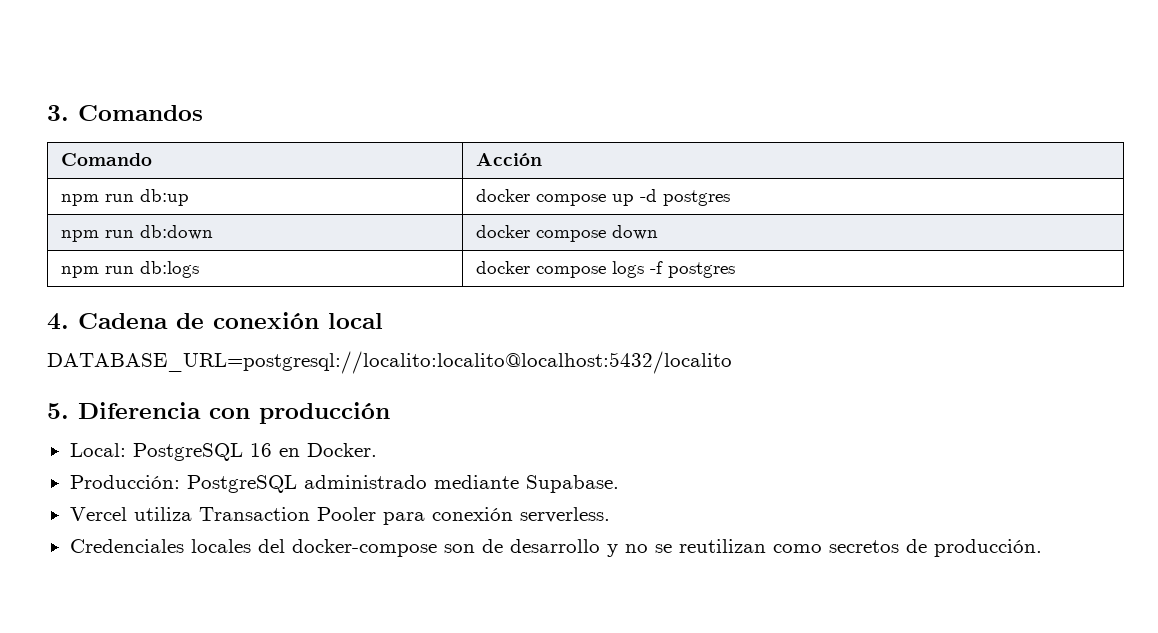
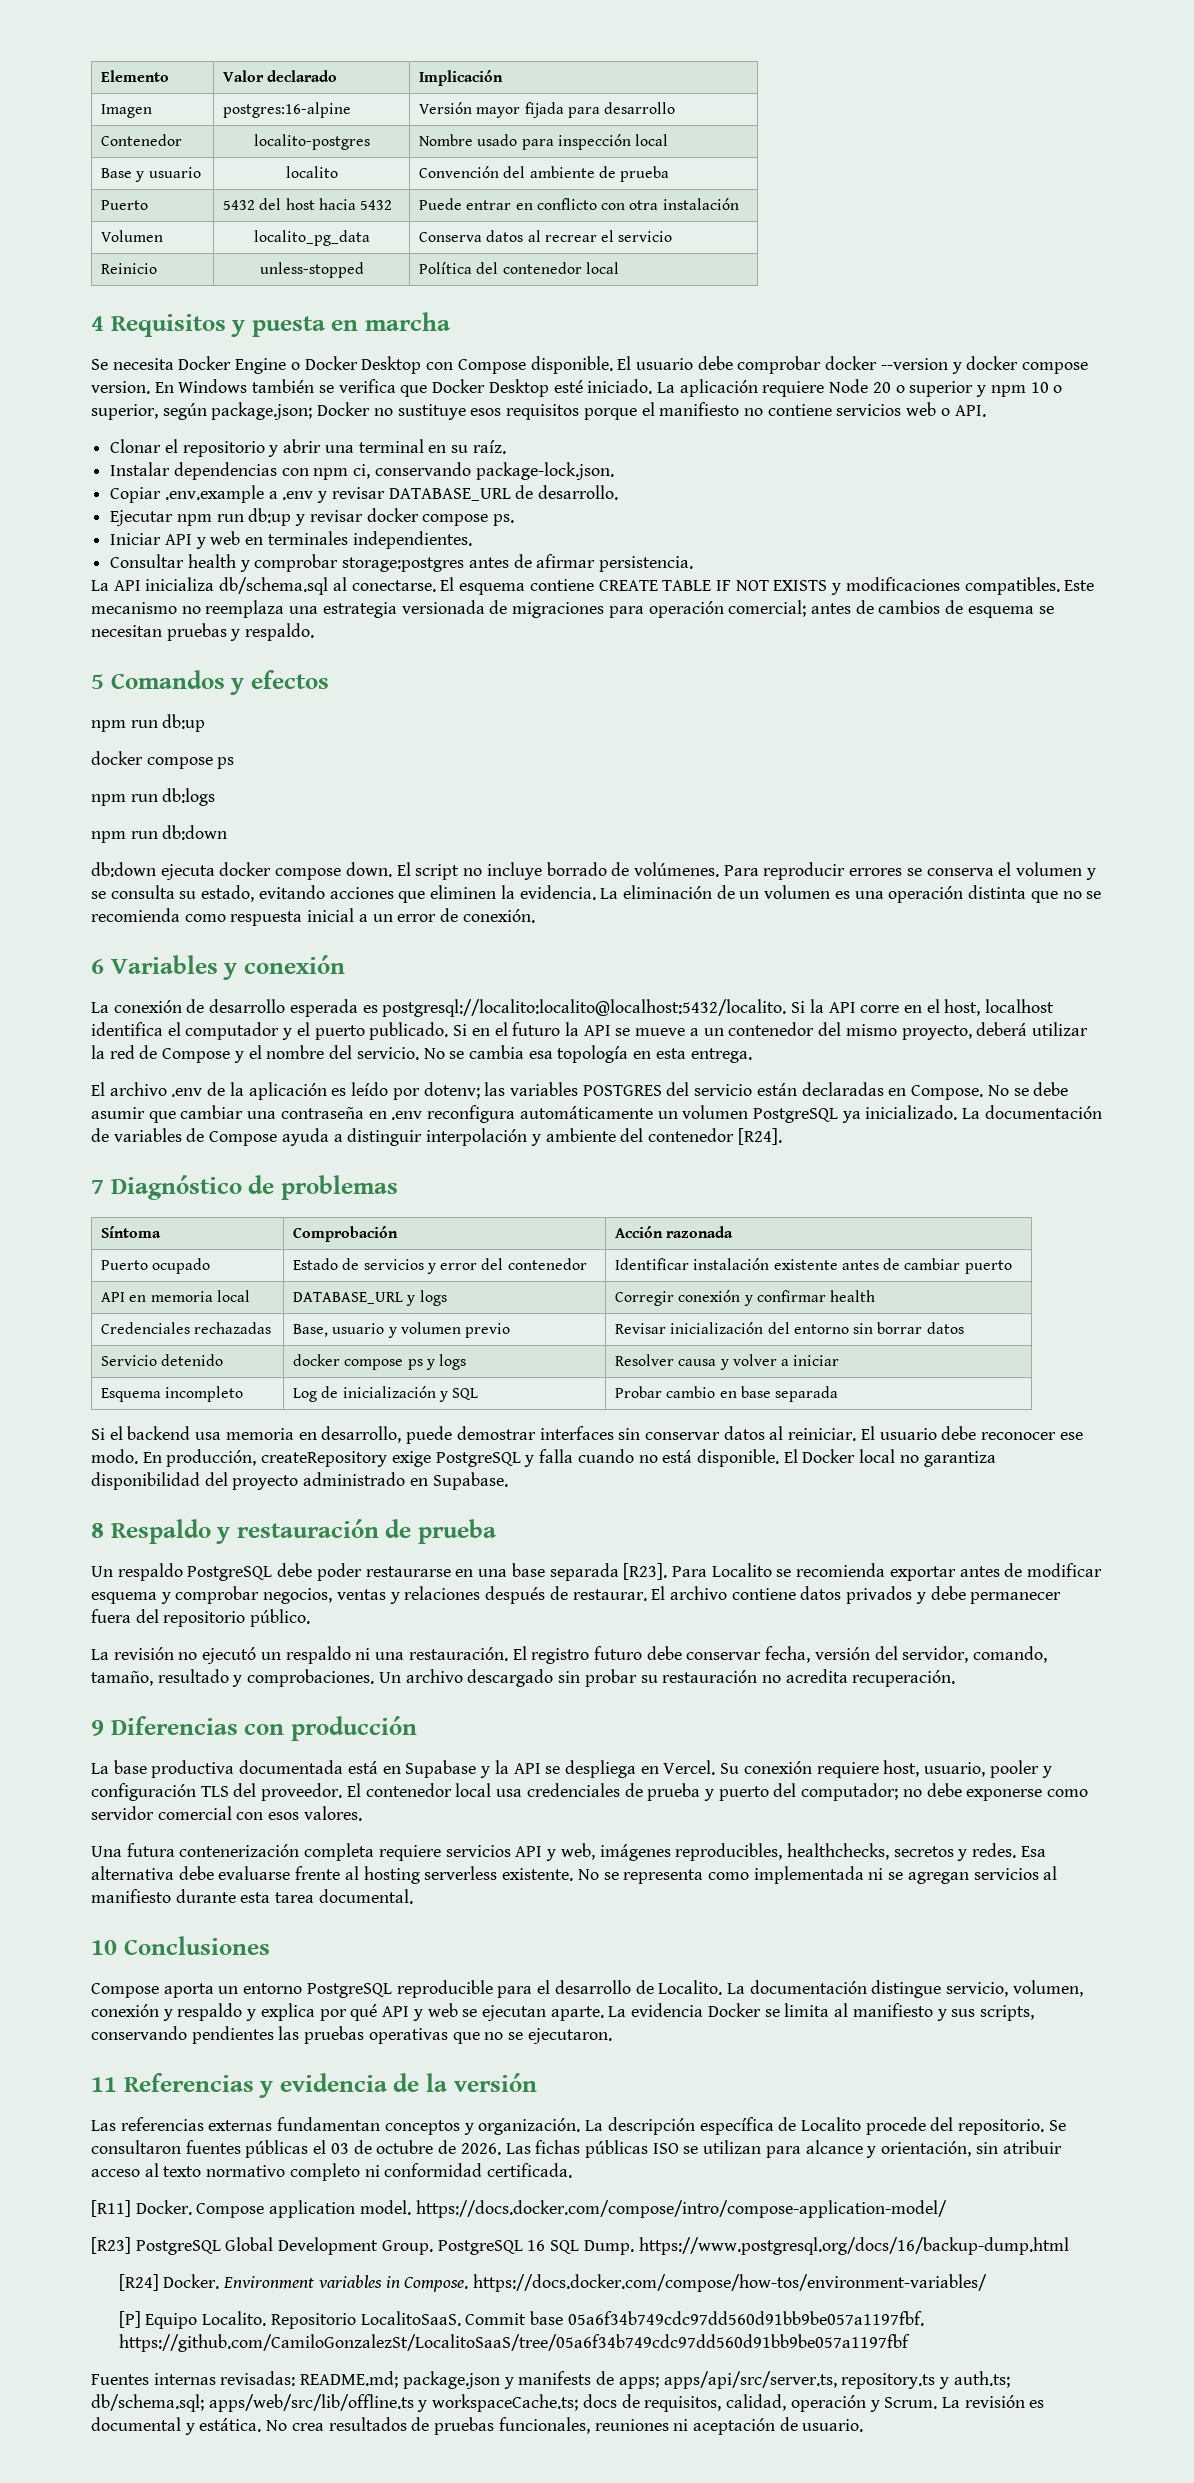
[47,105,203,121] [61,153,153,166] [476,153,543,166] [61,189,190,206] [476,189,731,206] [61,225,214,242] [476,225,659,242] [61,261,200,278] [476,261,736,278] [47,312,383,330] [47,351,732,374] [47,402,390,424] [69,443,377,461] [69,475,619,493] [69,507,610,525] [69,539,1042,557] 3. Comandos // Comando | Acción // npm run db:up | docker compose up -d postgres // npm run db:down | docker compose down // npm run db:logs | docker compose logs -f postgres // 4. Cadena de conexión local // DATABASE_URL=postgresql://localito:localito@localhost:5432/localito // 5. Diferencia con producción // Local: PostgreSQL 16 en Docker. // Producción: PostgreSQL administrado mediante Supabase. // Vercel utiliza Transaction Pooler para conexión serverless. // Credenciales locales del docker-compose son de desarrollo y no se reutilizan como secretos de producción. -> [100,70,169,82] [222,70,338,82] [418,70,503,86] [100,104,152,118] [222,102,351,118] [418,102,676,118] [100,134,182,146] [253,134,370,150] [418,134,669,150] [100,167,201,182] [285,166,338,178] [418,166,670,182] [100,200,148,210] [222,198,393,210] [418,198,739,210] [100,230,163,242] [253,230,370,246] [418,230,673,242] [100,263,157,274] [259,262,364,278] [418,262,619,274] [91,312,451,337] [91,356,1089,374] [91,379,1063,397] [91,402,986,420] [110,439,506,457] [110,462,614,480] [110,485,619,503] [110,508,515,526] [110,531,472,549] [110,554,694,572] [91,577,1095,595] [91,600,1054,618] [91,623,315,641] [91,670,329,695] [91,714,206,732] [91,751,235,769] [91,788,216,806] [91,825,228,843] [91,862,1096,880] [91,885,1102,903] [91,908,535,926] [91,955,345,980] [91,999,1055,1017] [91,1022,1088,1040] [91,1045,752,1063] [91,1082,1069,1100] [91,1105,1102,1123] [91,1128,782,1146] [91,1175,398,1200] [100,1226,161,1238] [292,1226,398,1242] [614,1226,734,1238] [100,1258,211,1274] [292,1258,587,1274] [614,1258,1012,1274] [100,1290,250,1302] [292,1290,447,1306] [614,1290,876,1306] [100,1322,272,1334] [292,1322,511,1338] [614,1322,964,1334] [100,1354,224,1366] [292,1354,467,1370] [614,1354,840,1370] [100,1386,244,1402] [292,1386,479,1402] [614,1386,839,1402] [91,1426,1083,1444] [91,1449,996,1467] [91,1472,508,1490] [91,1519,497,1544] [91,1563,1103,1581] [91,1586,1062,1604] [91,1609,311,1627] [91,1646,1048,1664] [91,1669,956,1687] [91,1716,417,1741] [91,1760,1052,1778] [91,1783,1089,1801] [91,1806,362,1821] [91,1843,1046,1861] [91,1866,1058,1884] [91,1889,413,1904] [91,1936,270,1955] [91,1980,1083,1998] [91,2003,1034,2021] [91,2026,612,2044] [91,2073,537,2098] [91,2117,1066,2135] [91,2140,1062,2158] [91,2163,573,2181] [91,2200,947,2218] [91,2237,1069,2255] [118,2274,987,2292] [118,2311,924,2329] [118,2334,910,2352] [91,2371,1010,2389] [91,2394,1045,2412] [91,2417,864,2435] Elemento | Valor declarado | Implicación // Imagen | postgres:16-alpine | Versión mayor fijada para desarrollo // Contenedor | localito-postgres | Nombre usado para inspección local // Base y usuario | localito | Convención del ambiente de prueba // Puerto | 5432 del host hacia 5432 | Puede entrar en conflicto con otra instalación // Volumen | localito_pg_data | Conserva datos al recrear el servicio // Reinicio | unless-stopped | Política del contenedor local // 4 Requisitos y puesta en marcha // Se necesita Docker Engine o Docker Desktop con Compose disponible. El usuario debe comprobar docker --version y docker compose version. En Windows también se verifica que Docker Desktop esté iniciado. La aplicación requiere Node 20 o superior y npm 10 o superior, según package.json; Docker no sustituye esos requisitos porque el manifiesto no contiene servicios web o API. // Clonar el repositorio y abrir una terminal en su raíz. // Instalar dependencias con npm ci, conservando package-lock.json. // Copiar .env.example a .env y revisar DATABASE_URL de desarrollo. // Ejecutar npm run db:up y revisar docker compose ps. // Iniciar API y web en terminales independientes. // Consultar health y comprobar storage:postgres antes de afirmar persistencia. // La API inicializa db/schema.sql al conectarse. El esquema contiene CREATE TABLE IF NOT EXISTS y modificaciones compatibles. Este mecanismo no reemplaza una estrategia versionada de migraciones para operación comercial; antes de cambios de esquema se necesitan pruebas y respaldo. // 5 Comandos y efectos // npm run db:up // docker compose ps // npm run db:logs // npm run db:down // db:down ejecuta docker compose down. El script no incluye borrado de volúmenes. Para reproducir errores se conserva el volumen y se consulta su estado, evitando acciones que eliminen la evidencia. La eliminación de un volumen es una operación distinta que no se recomienda como respuesta inicial a un error de conexión. // 6 Variables y conexión // La conexión de desarrollo esperada es postgresql://localito:localito@localhost:5432/localito. Si la API corre en el host, localhost identifica el computador y el puerto publicado. Si en el futuro la API se mueve a un contenedor del mismo proyecto, deberá utilizar la red de Compose y el nombre del servicio. No se cambia esa topología en esta entrega. // El archivo .env de la aplicación es leído por dotenv; las variables POSTGRES del servicio están declaradas en Compose. No se debe asumir que cambiar una contraseña en .env reconfigura automáticamente un volumen PostgreSQL ya inicializado. La documentación de variables de Compose ayuda a distinguir interpolación y ambiente del contenedor [R24]. // 7 Diagnóstico de problemas // Síntoma | Comprobación | Acción razonada // Puerto ocupado | Estado de servicios y error del contenedor | Identificar instalación existente antes de cambiar puerto // API en memoria local | DATABASE_URL y logs | Corregir conexión y confirmar health // Credenciales rechazadas | Base, usuario y volumen previo | Revisar inicialización del entorno sin borrar datos // Servicio detenido | docker compose ps y logs | Resolver causa y volver a iniciar // Esquema incompleto | Log de inicialización y SQL | Probar cambio en base separada // Si el backend usa memoria en desarrollo, puede demostrar interfaces sin conservar datos al reiniciar. El usuario debe reconocer ese modo. En producción, createRepository exige PostgreSQL y falla cuando no está disponible. El Docker local no garantiza disponibilidad del proyecto administrado en Supabase. // 8 Respaldo y restauración de prueba // Un respaldo PostgreSQL debe poder restaurarse en una base separada [R23]. Para Localito se recomienda exportar antes de modificar esquema y comprobar negocios, ventas y relaciones después de restaurar. El archivo contiene datos privados y debe permanecer fuera del repositorio público. // La revisión no ejecutó un respaldo ni una restauración. El registro futuro debe conservar fecha, versión del servidor, comando, tamaño, resultado y comprobaciones. Un archivo descargado sin probar su restauración no acredita recuperación. // 9 Diferencias con producción // La base productiva documentada está en Supabase y la API se despliega en Vercel. Su conexión requiere host, usuario, pooler y configuración TLS del proveedor. El contenedor local usa credenciales de prueba y puerto del computador; no debe exponerse como servidor comercial con esos valores. // Una futura contenerización completa requiere servicios API y web, imágenes reproducibles, healthchecks, secretos y redes. Esa alternativa debe evaluarse frente al hosting serverless existente. No se representa como implementada ni se agregan servicios al manifiesto durante esta tarea documental. // 10 Conclusiones // Compose aporta un entorno PostgreSQL reproducible para el desarrollo de Localito. La documentación distingue servicio, volumen, conexión y respaldo y explica por qué API y web se ejecutan aparte. La evidencia Docker se limita al manifiesto y sus scripts, conservando pendientes las pruebas operativas que no se ejecutaron. // 11 Referencias y evidencia de la versión // Las referencias externas fundamentan conceptos y organización. La descripción específica de Localito procede del repositorio. Se consultaron fuentes públicas el 03 de octubre de 2026. Las fichas públicas ISO se utilizan para alcance y orientación, sin atribuir acceso al texto normativo completo ni conformidad certificada. // [R11] Docker. Compose application model. https://docs.docker.com/compose/intro/compose-application-model/ // [R23] PostgreSQL Global Development Group. PostgreSQL 16 SQL Dump. https://www.postgresql.org/docs/16/backup-dump.html // [R24] Docker. Environment variables in Compose. https://docs.docker.com/compose/how-tos/environment-variables/ // [P] Equipo Localito. Repositorio LocalitoSaaS. Commit base 05a6f34b749cdc97dd560d91bb9be057a1197fbf. https://github.com/CamiloGonzalezSt/LocalitoSaaS/tree/05a6f34b749cdc97dd560d91bb9be057a1197fbf // Fuentes internas revisadas: README.md; package.json y manifests de apps; apps/api/src/server.ts, repository.ts y auth.ts; db/schema.sql; apps/web/src/lib/offline.ts y workspaceCache.ts; docs de requisitos, calidad, operación y Scrum. La revisión es documental y estática. No crea resultados de pruebas funcionales, reuniones ni aceptación de usuario.

